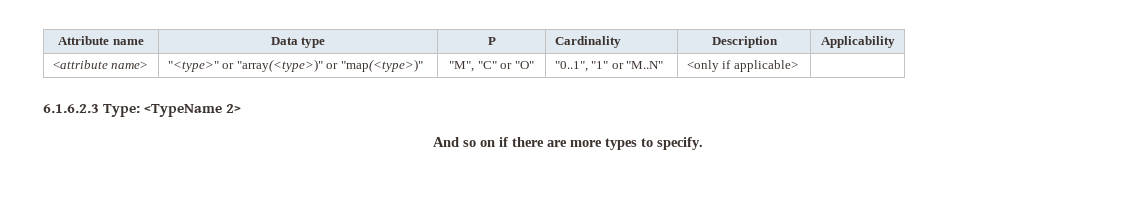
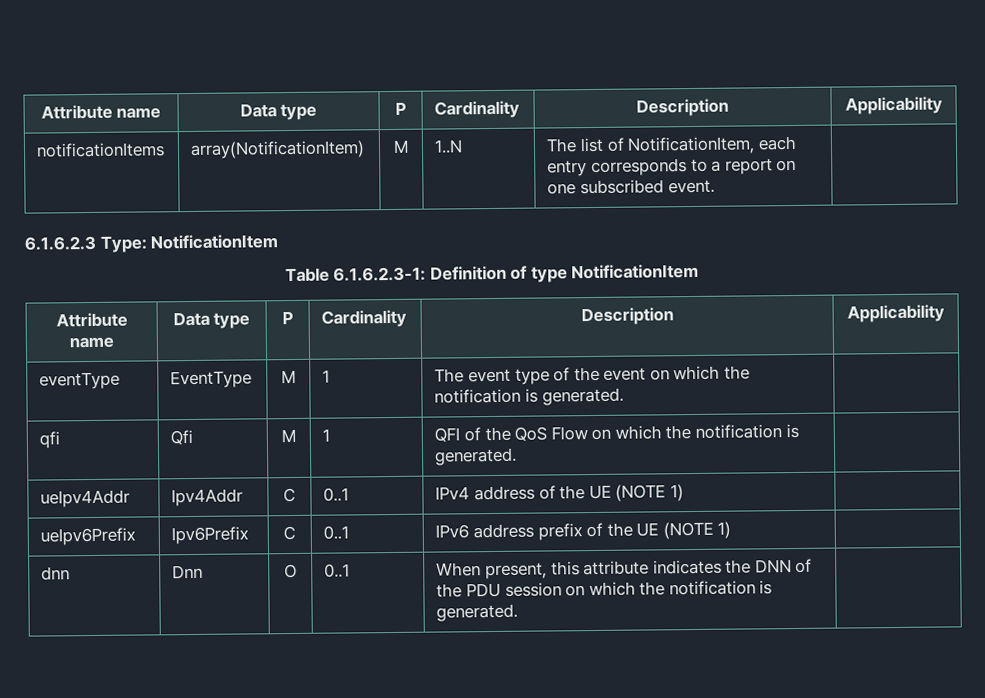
[58,36,144,45] [270,37,326,48] [487,37,496,45] [554,36,621,48] [711,36,778,48] [820,36,895,48] [52,60,148,69] [167,59,423,72] [449,61,534,72] [554,61,664,72] [686,60,798,72] [43,104,242,117] [433,137,703,150] Attribute name | Data type | P | Cardinality | Description | Applicability // <attribute name> | "<type>" or "array(<type>)" or "map(<type>)" | "M", "C" or "O" | "0..1", "1" or "M..N" | <only if applicable> | // 6.1.6.2.3 Type: <TypeName 2> // And so on if there are more types to specify. -> [40,104,162,120] [239,103,318,121] [394,101,407,115] [434,100,521,119] [636,98,729,117] [844,96,943,115] [36,142,166,158] [190,140,366,159] [392,139,410,153] [434,139,464,154] [546,135,797,155] [547,158,797,177] [547,179,715,195] [24,234,279,253] [284,263,700,283] [55,312,128,328] [69,336,114,349] [172,311,251,329] [281,310,294,325] [321,309,408,328] [580,307,674,326] [846,304,945,323] [39,371,121,390] [170,370,253,389] [280,369,297,384] [322,369,331,383] [434,365,751,385] [434,387,624,406] [39,431,61,449] [170,429,194,446] [280,428,297,443] [322,428,331,442] [434,423,799,443] [434,447,518,466] [40,489,131,508] [171,488,244,507] [283,487,296,503] [323,487,350,502] [435,484,684,502] [40,527,137,546] [171,526,250,545] [283,525,296,541] [323,525,350,540] [435,521,732,541] [41,566,71,581] [172,564,204,579] [284,563,297,579] [324,563,351,578] [436,558,813,580] [436,580,773,598] [436,603,519,622] Attribute name | Data type | P | Cardinality | Description | Applicability // notificationItems | array(NotificationItem) | M | 1..N | The list of NotificationItem, each entry corresponds to a report on one subscribed event. | // 6.1.6.2.3 Type: NotificationItem // Table 6.1.6.2.3-1: Definition of type NotificationItem // Attribute name | Data type | P | Cardinality | Description | Applicability // eventType | EventType | M | 1 | The event type of the event on which the notification is generated. | // qfi | Qfi | M | 1 | QFI of the QoS Flow on which the notification is generated. | // ueIpv4Addr | Ipv4Addr | C | 0..1 | IPv4 address of the UE (NOTE 1) | // ueIpv6Prefix | Ipv6Prefix | C | 0..1 | IPv6 address prefix of the UE (NOTE 1) | // dnn | Dnn | O | 0..1 | When present, this attribute indicates the DNN of the PDU session on which the notification is generated. |

